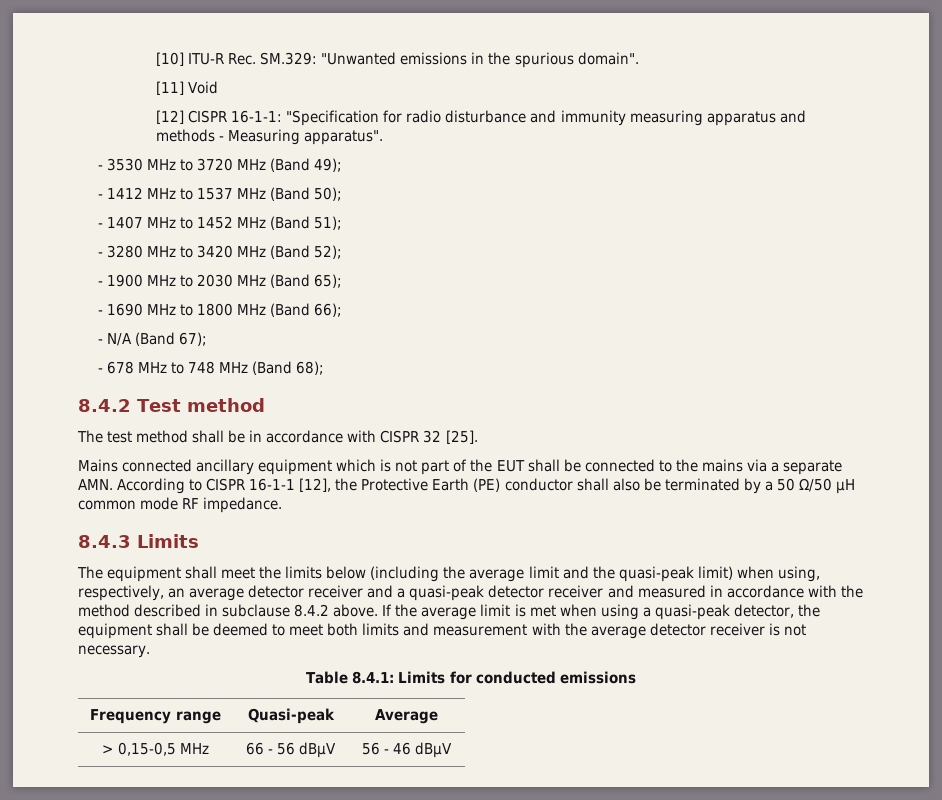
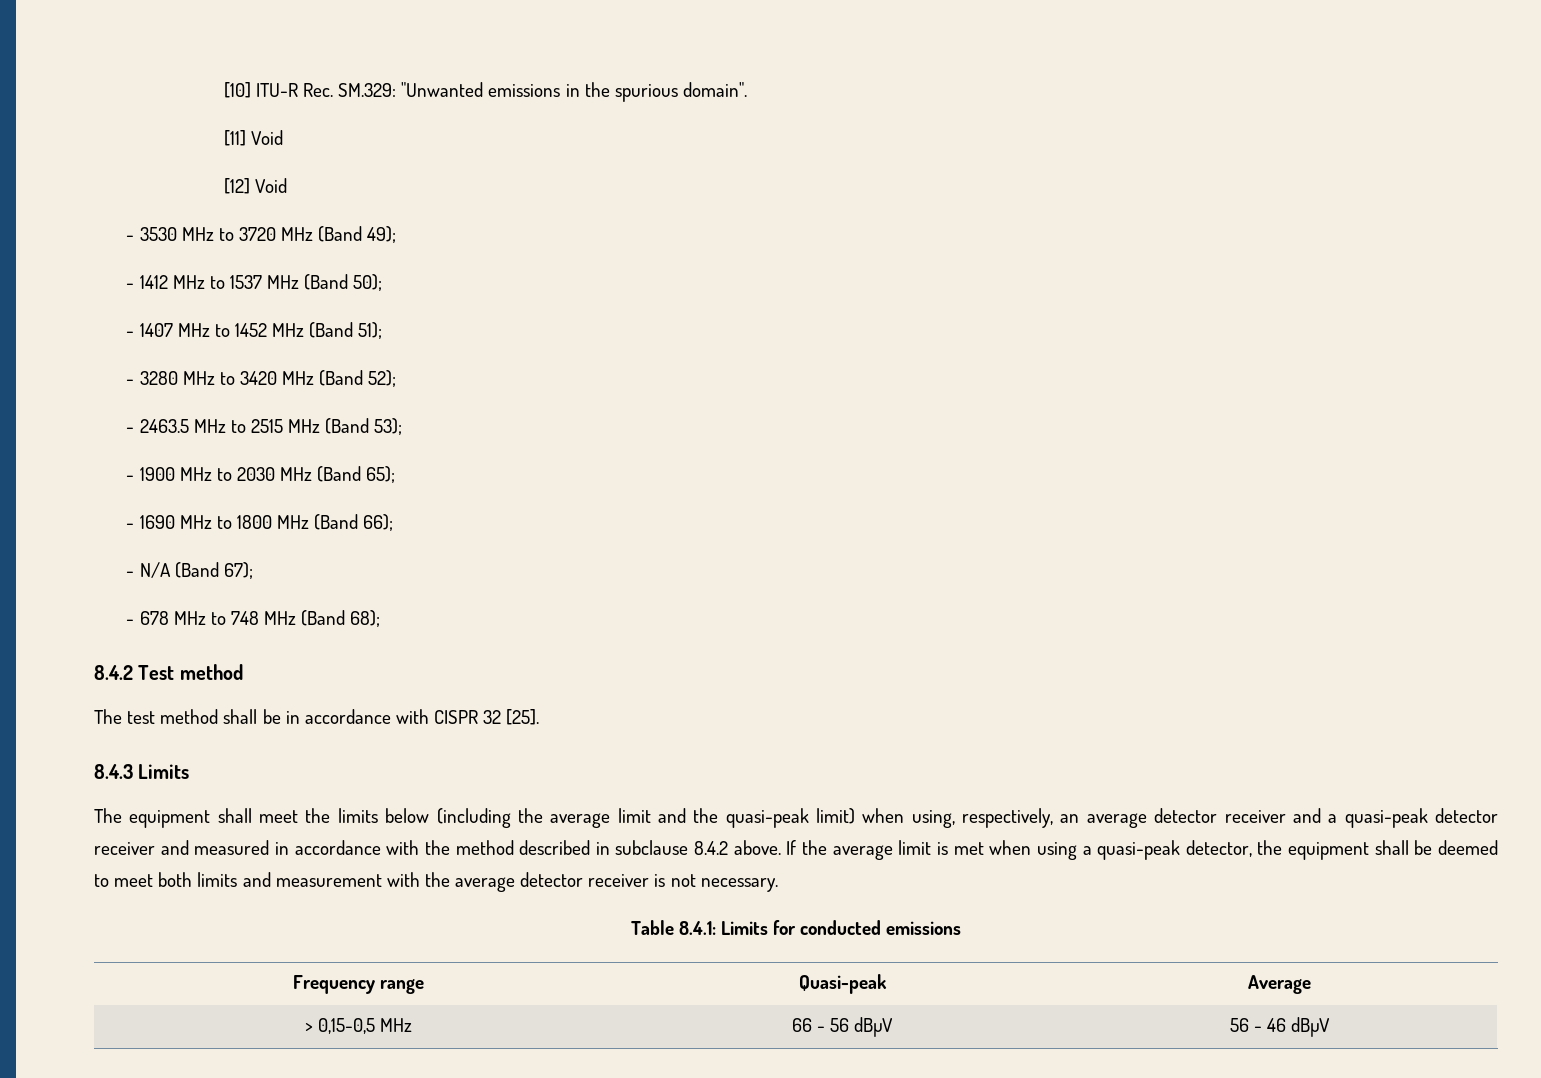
[188,110,806,126] [156,129,384,145] CISPR 16-1-1: "Specification for radio disturbance and immunity measuring apparatus and methods - Measuring apparatus". -> [254,178,287,193] Void
(342, 252) none -> [126,418,403,435] // - 2463.5 MHz to 2515 MHz (Band 53);
[78,459,842,475] [78,478,855,494] [78,497,283,513] // Mains connected ancillary equipment which is not part of the EUT shall be connected to the mains via a separate AMN. According to CISPR 16-1-1 [12], the Protective Earth (PE) conductor shall also be terminated by a 50 Ω/50 μH common mode RF impedance. -> (540, 717) none

